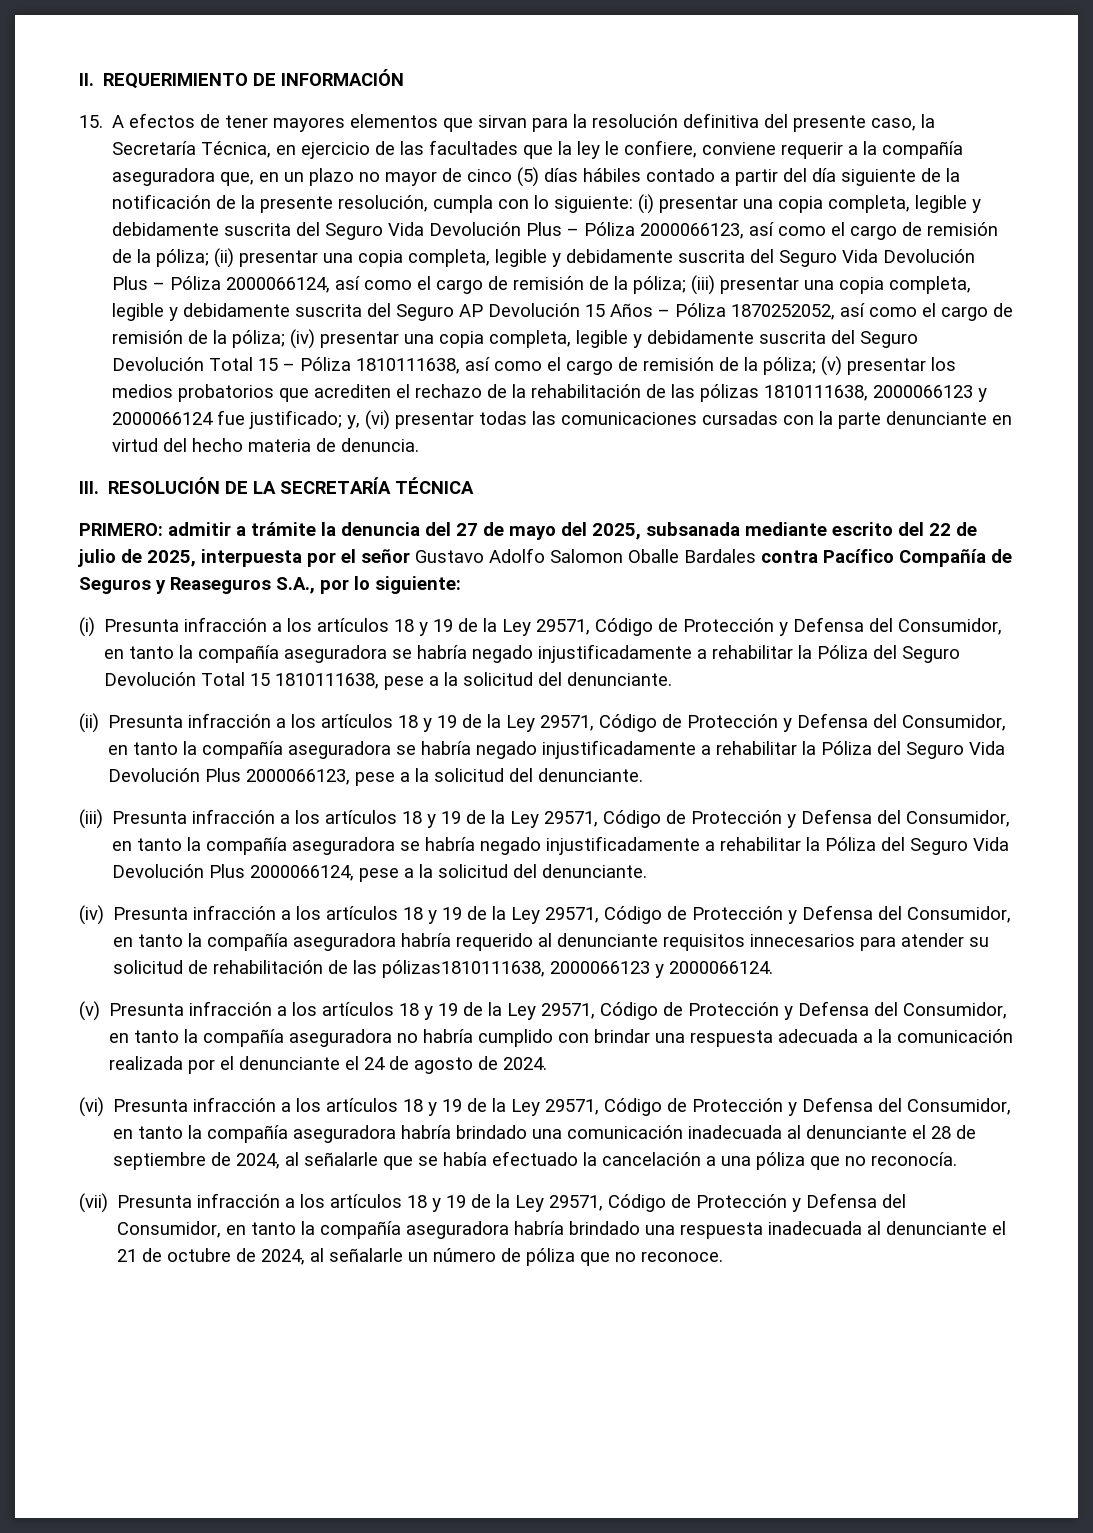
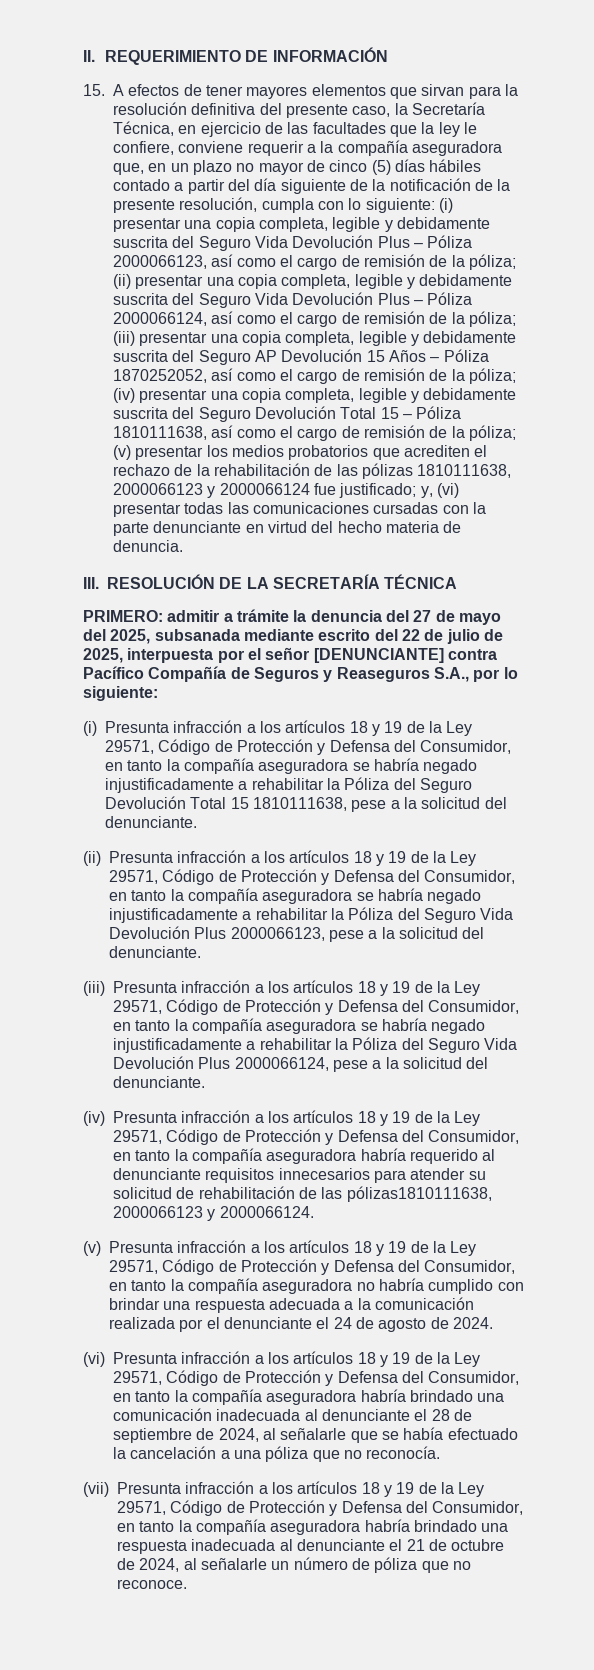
[415,548,756,563] Gustavo Adolfo Salomon Oballe Bardales -> [313,648,444,663] [DENUNCIANTE]

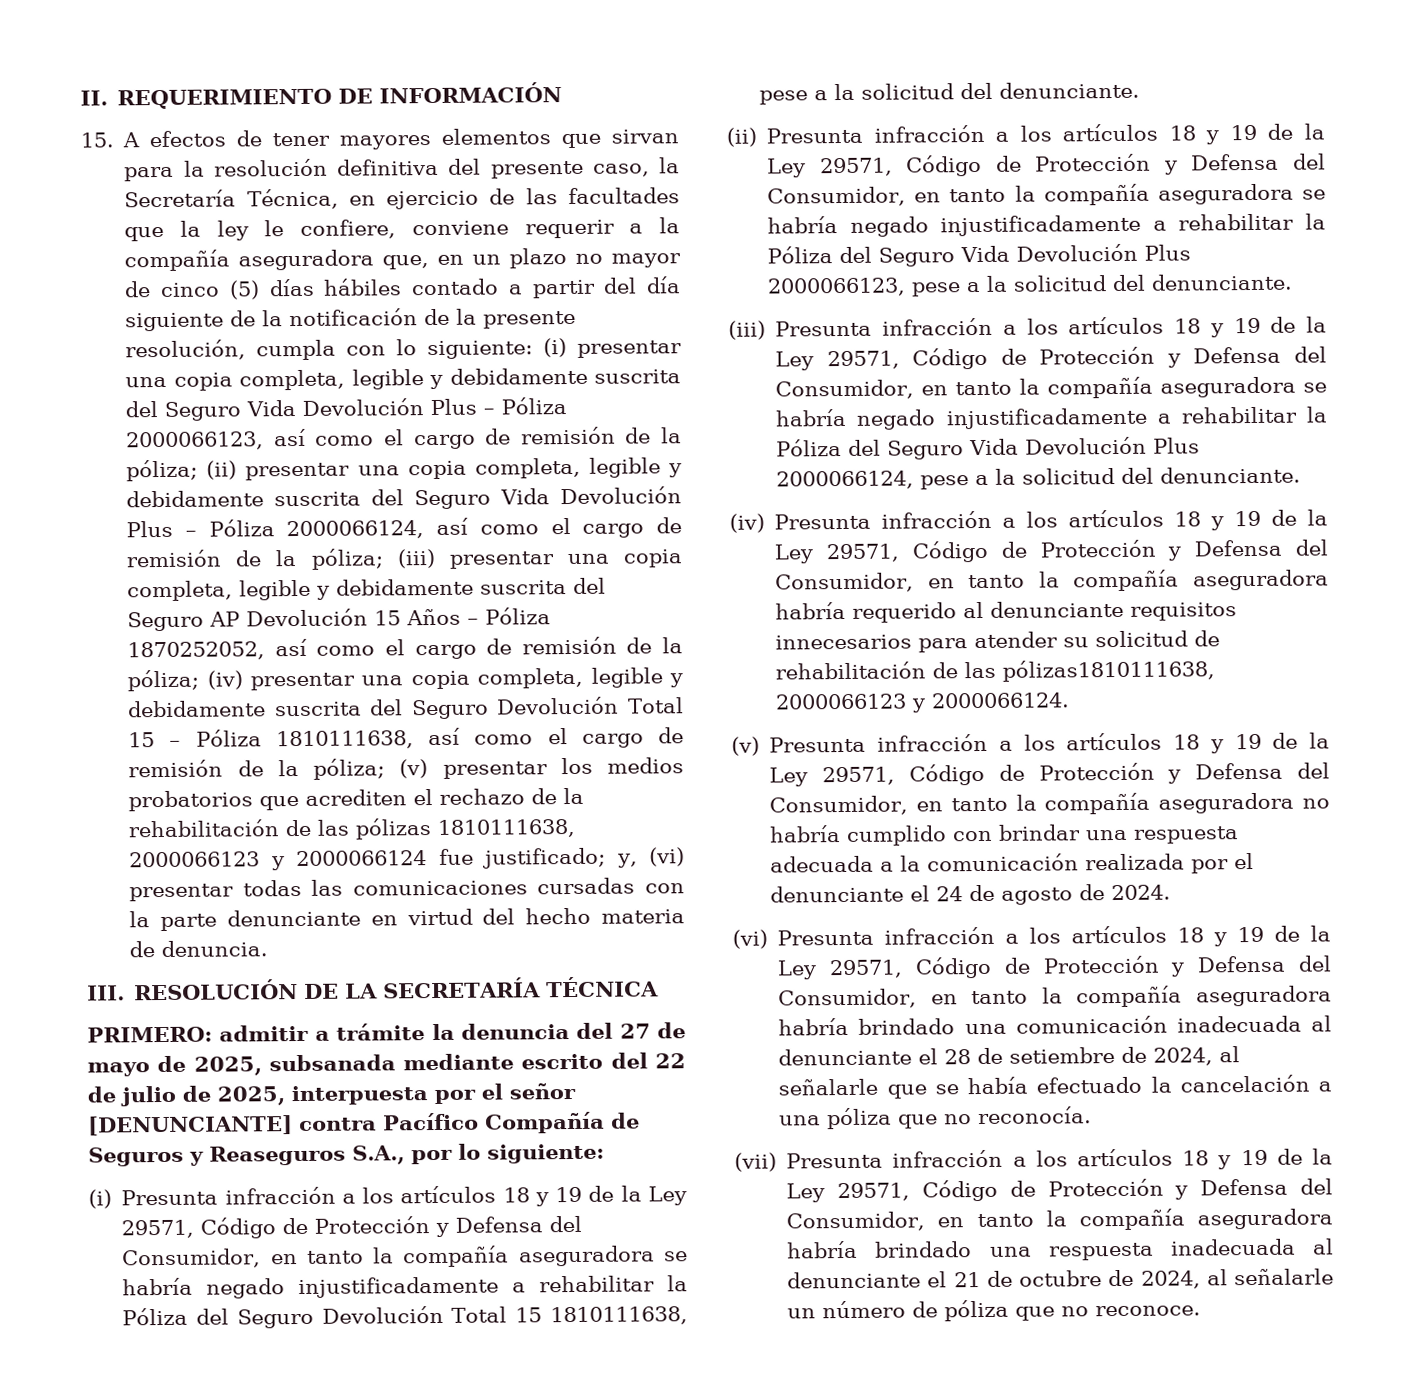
[83,629,106,641] del -> [157,1055,187,1073] de
[113,1428,192,1443] septiembre -> [1009,1047,1116,1064] setiembre

